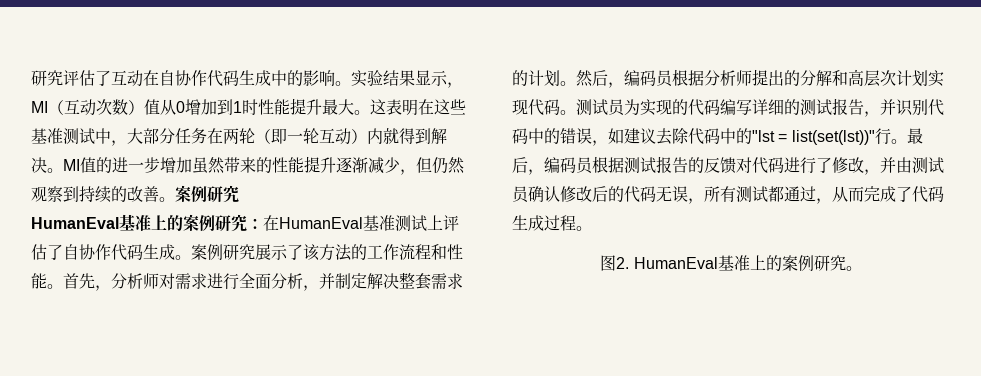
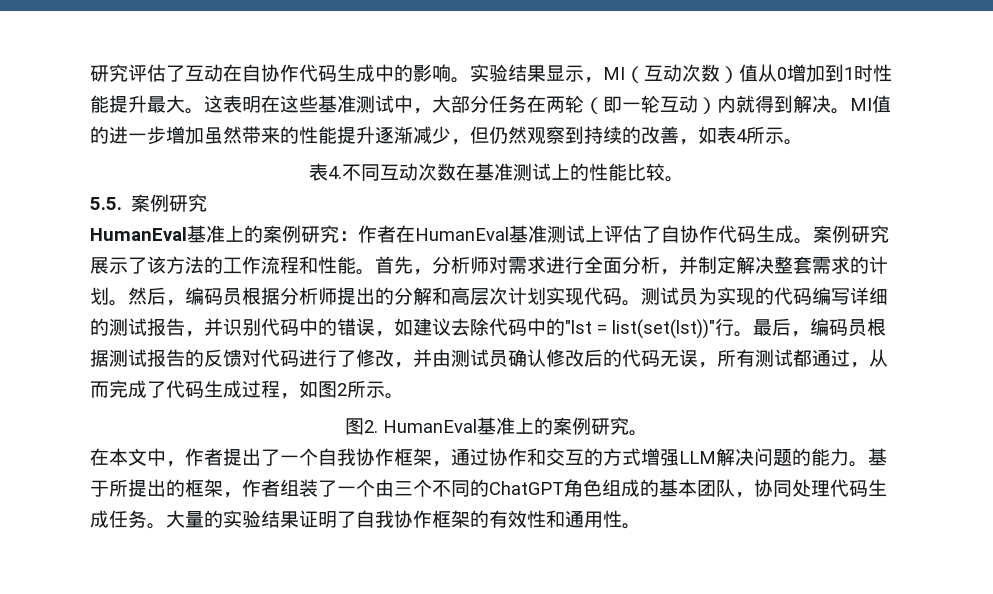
[159,197,175,202] 。 -> [679,126,803,145] [309,163,684,182] [90,197,122,210] ，如表4所示。 // 表4.不同互动次数在基准测试上的性能比较。 // 5.5.
(263, 223) none -> [358,225,396,243] 作者
(576, 223) none -> [280,380,385,399] ，如图2所示
(862, 268) none -> [90,448,887,467] [90,479,887,498] [90,510,641,529] // 在本文中，作者提出了一个自我协作框架，通过协作和交互的方式增强LLM解决问题的能力。基于所提出的框架，作者组装了一个由三个不同的ChatGPT角色组成的基本团队，协同处理代码生成任务。大量的实验结果证明了自我协作框架的有效性和通用性。

